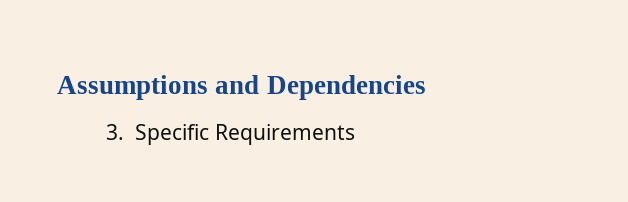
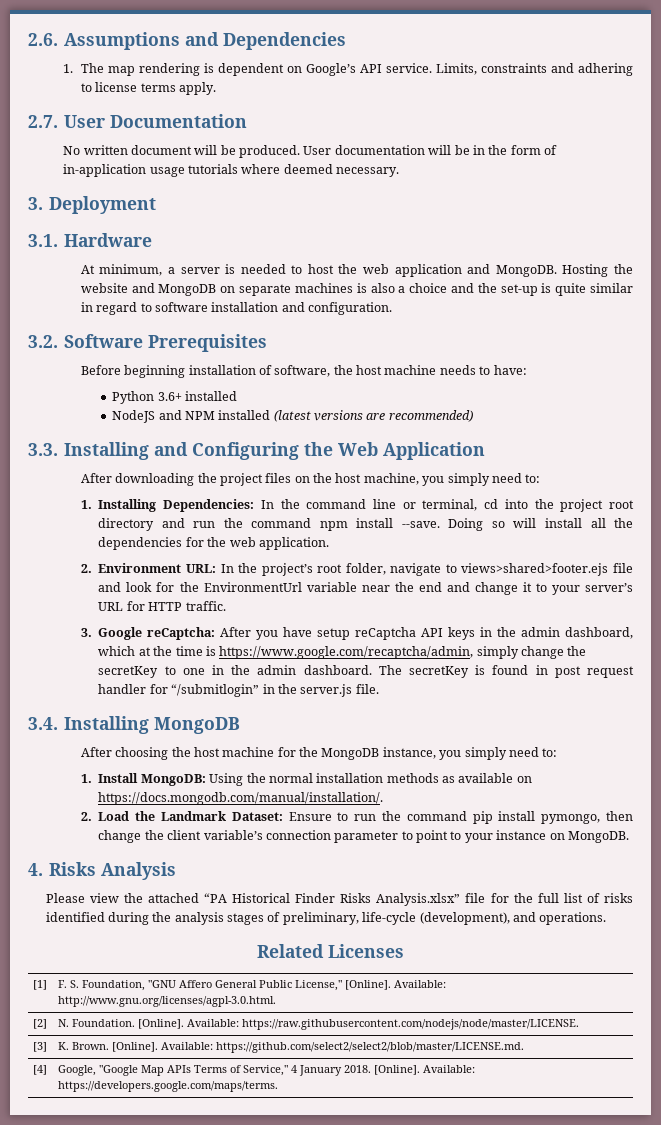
(57, 87) none -> [28,33,58,46] 2.6.
[106,124,355,145] 3. Specific Requirements -> [63,63,633,76] [80,82,216,95] [28,114,248,128] [63,145,558,158] [63,164,400,177] [28,196,157,214] [28,233,153,247] [80,264,633,277] [80,283,634,296] [80,302,393,315] [28,334,268,352] [80,365,527,378] [112,391,237,404] [112,410,473,423] [28,442,486,460] [80,473,541,486] [80,499,634,512] [98,518,633,531] [98,537,329,550] [80,563,633,576] [98,582,633,595] [98,601,226,611] [80,627,633,640] [98,646,587,659] [98,665,634,678] [98,684,379,697] [28,716,241,734] [80,747,558,760] [80,773,532,786] [98,792,384,805] [80,811,634,824] [98,830,629,843] [28,862,177,880] [45,893,633,906] [45,912,607,925] [257,944,404,958] [33,980,48,990] [58,980,447,991] [58,996,277,1007] [33,1019,48,1029] [58,1019,580,1030] [33,1042,48,1052] [58,1042,525,1053] [33,1065,48,1075] [58,1065,476,1076] [58,1081,279,1092] 1. The map rendering is dependent on Google’s API service. Limits, constraints and adhering to license terms apply. // 2.7. User Documentation // No written document will be produced. User documentation will be in the form of in-application usage tutorials where deemed necessary. // 3. Deployment // 3.1. Hardware // At minimum, a server is needed to host the web application and MongoDB. Hosting the website and MongoDB on separate machines is also a choice and the set-up is quite similar in regard to software installation and configuration. // 3.2. Software Prerequisites // Before beginning installation of software, the host machine needs to have: // Python 3.6+ installed // NodeJS and NPM installed (latest versions are recommended) // 3.3. Installing and Configuring the Web Application // After downloading the project files on the host machine, you simply need to: // 1. Installing Dependencies: In the command line or terminal, cd into the project root directory and run the command npm install --save. Doing so will install all the dependencies for the web application. // 2. Environment URL: In the project’s root folder, navigate to views>shared>footer.ejs file and look for the EnvironmentUrl variable near the end and change it to your server’s URL for HTTP traffic. // 3. Google reCaptcha: After you have setup reCaptcha API keys in the admin dashboard, which at the time is https://www.google.com/recaptcha/admin, simply change the secretKey to one in the admin dashboard. The secretKey is found in post request handler for “/submitlogin” in the server.js file. // 3.4. Installing MongoDB // After choosing the host machine for the MongoDB instance, you simply need to: // 1. Install MongoDB: Using the normal installation methods as available on https://docs.mongodb.com/manual/installation/. // 2. Load the Landmark Dataset: Ensure to run the command pip install pymongo, then change the client variable’s connection parameter to point to your instance on MongoDB. // 4. Risks Analysis // Please view the attached “PA Historical Finder Risks Analysis.xlsx” file for the full list of risks identified during the analysis stages of preliminary, life-cycle (development), and operations. // Related Licenses // [1] | F. S. Foundation, "GNU Affero General Public License," [Online]. Available: http://www.gnu.org/licenses/agpl-3.0.html. // [2] | N. Foundation. [Online]. Available: https://raw.githubusercontent.com/nodejs/node/master/LICENSE. // [3] | K. Brown. [Online]. Available: https://github.com/select2/select2/blob/master/LICENSE.md. // [4] | Google, "Google Map APIs Terms of Service," 4 January 2018. [Online]. Available: https://developers.google.com/maps/terms.

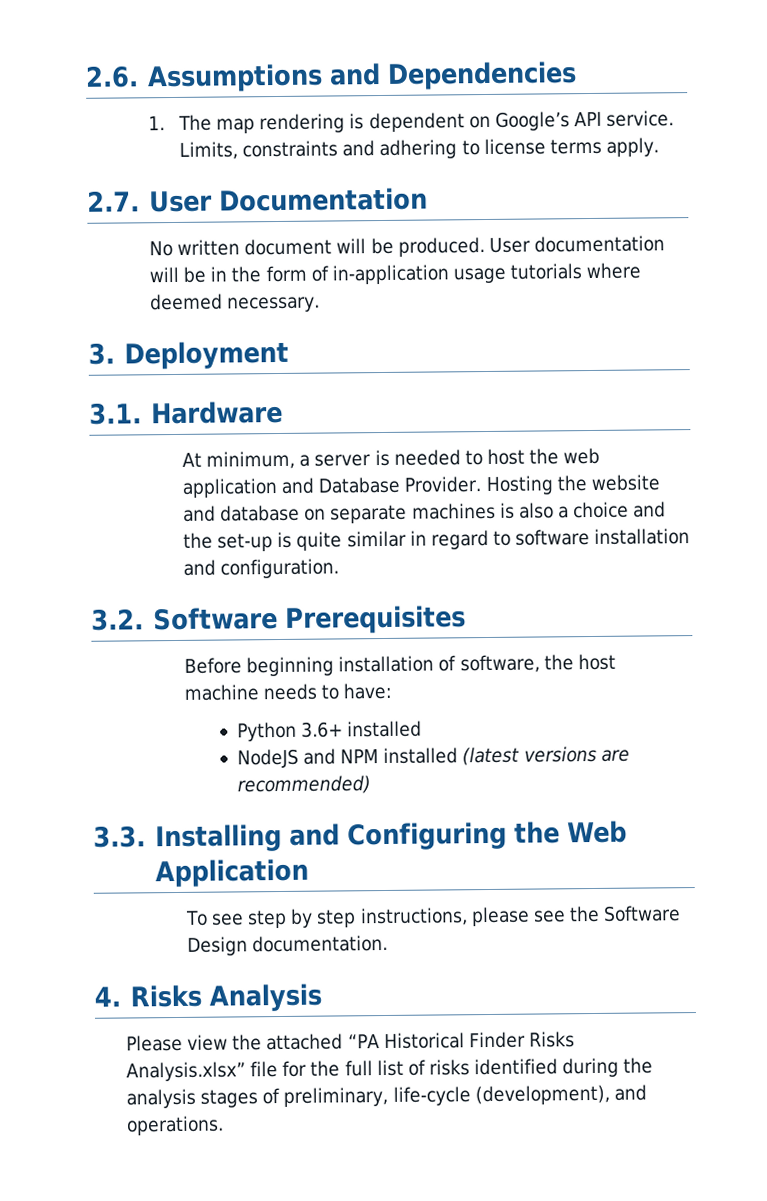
[495,265,557,277] MongoDB. -> [318,476,482,494] Database Provider.
[158,284,217,296] MongoDB -> [220,504,301,522] database
[80,473,541,486] [80,499,634,512] [98,518,633,531] [98,537,329,550] [80,563,633,576] [98,582,633,595] [98,601,226,611] [80,627,633,640] [98,646,587,659] [98,665,634,678] [98,684,379,697] [28,716,241,734] [80,747,558,760] [80,773,532,786] [98,792,384,805] [80,811,634,824] [98,830,629,843] After downloading the project files on the host machine, you simply need to: // 1. Installing Dependencies: In the command line or terminal, cd into the project root directory and run the command npm install --save. Doing so will install all the dependencies for the web application. // 2. Environment URL: In the project’s root folder, navigate to views>shared>footer.ejs file and look for the EnvironmentUrl variable near the end and change it to your server’s URL for HTTP traffic. // 3. Google reCaptcha: After you have setup reCaptcha API keys in the admin dashboard, which at the time is https://www.google.com/recaptcha/admin, simply change the secretKey to one in the admin dashboard. The secretKey is found in post request handler for “/submitlogin” in the server.js file. // 3.4. Installing MongoDB // After choosing the host machine for the MongoDB instance, you simply need to: // 1. Install MongoDB: Using the normal installation methods as available on https://docs.mongodb.com/manual/installation/. // 2. Load the Landmark Dataset: Ensure to run the command pip install pymongo, then change the client variable’s connection parameter to point to your instance on MongoDB. -> [184,905,682,929] [186,934,389,956] To see step by step instructions, please see the Software Design documentation.
[257,944,404,958] [33,980,48,990] [58,980,447,991] [58,996,277,1007] [33,1019,48,1029] [58,1019,580,1030] [33,1042,48,1052] [58,1042,525,1053] [33,1065,48,1075] [58,1065,476,1076] [58,1081,279,1092] // Related Licenses // [1] | F. S. Foundation, "GNU Affero General Public License," [Online]. Available: http://www.gnu.org/licenses/agpl-3.0.html. // [2] | N. Foundation. [Online]. Available: https://raw.githubusercontent.com/nodejs/node/master/LICENSE. // [3] | K. Brown. [Online]. Available: https://github.com/select2/select2/blob/master/LICENSE.md. // [4] | Google, "Google Map APIs Terms of Service," 4 January 2018. [Online]. Available: https://developers.google.com/maps/terms. -> (224, 1125) none

